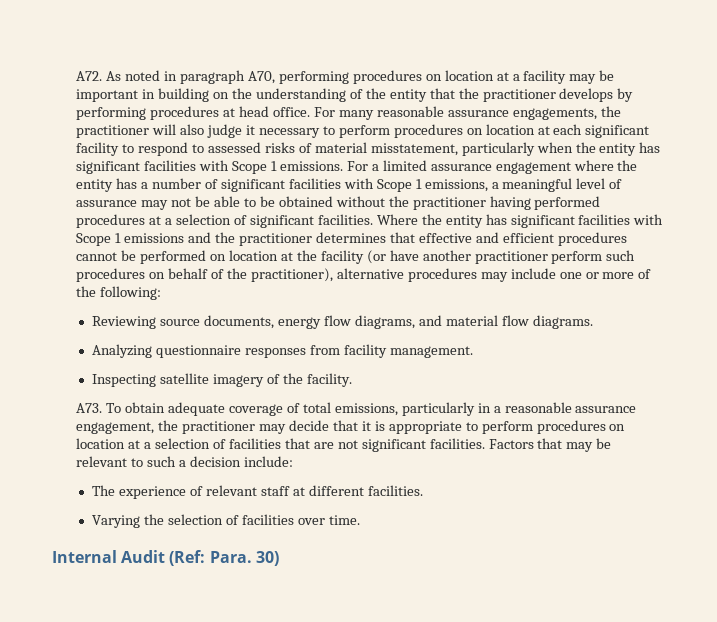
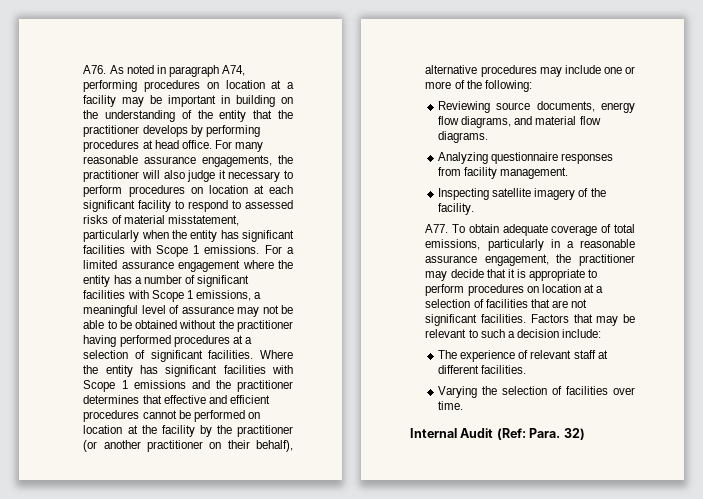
[76,71,103,81] A72. -> [83,65,107,74] A76.
[248,71,276,84] A70, -> [221,65,245,76] A74,
[366,250,636,264] [76,268,334,282] (or have another practitioner perform such procedures on behalf of the practitioner), -> [199,425,293,437] [83,440,293,452] by the practitioner (or another practitioner on their behalf),
[76,403,103,413] A73. -> [425,224,449,233] A77.
[255,551,279,566] 30) -> [563,428,585,440] 32)

